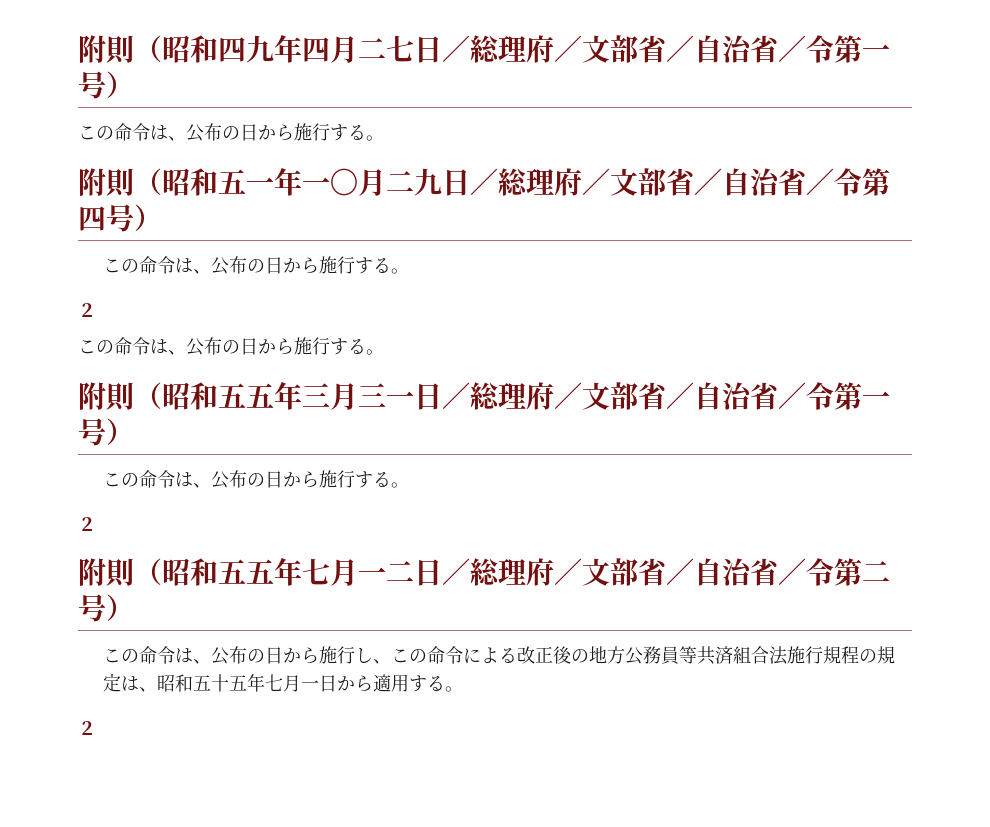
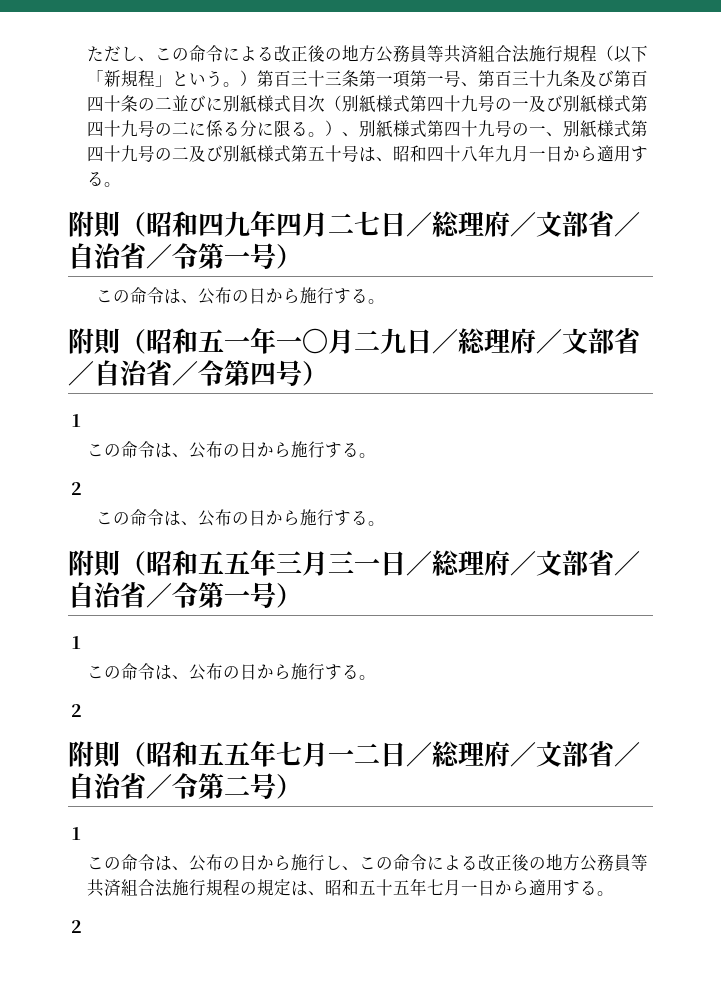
(78, 49) none -> [86,45,648,63] [86,70,648,88] [86,95,648,113] [86,120,648,138] [86,144,648,163] [86,171,121,187] ただし、この命令による改正後の地方公務員等共済組合法施行規程（以下「新規程」という。）第百三十三条第一項第一号、第百三十九条及び第百四十条の二並びに別紙様式目次（別紙様式第四十九号の一及び別紙様式第四十九号の二に係る分に限る。）、別紙様式第四十九号の一、別紙様式第四十九号の二及び別紙様式第五十号は、昭和四十八年九月一日から適用する。 //
(162, 217) none -> [68,414,85,427] // １
(134, 431) none -> [68,636,85,649] // １
(134, 607) none -> [68,827,85,840] // １

